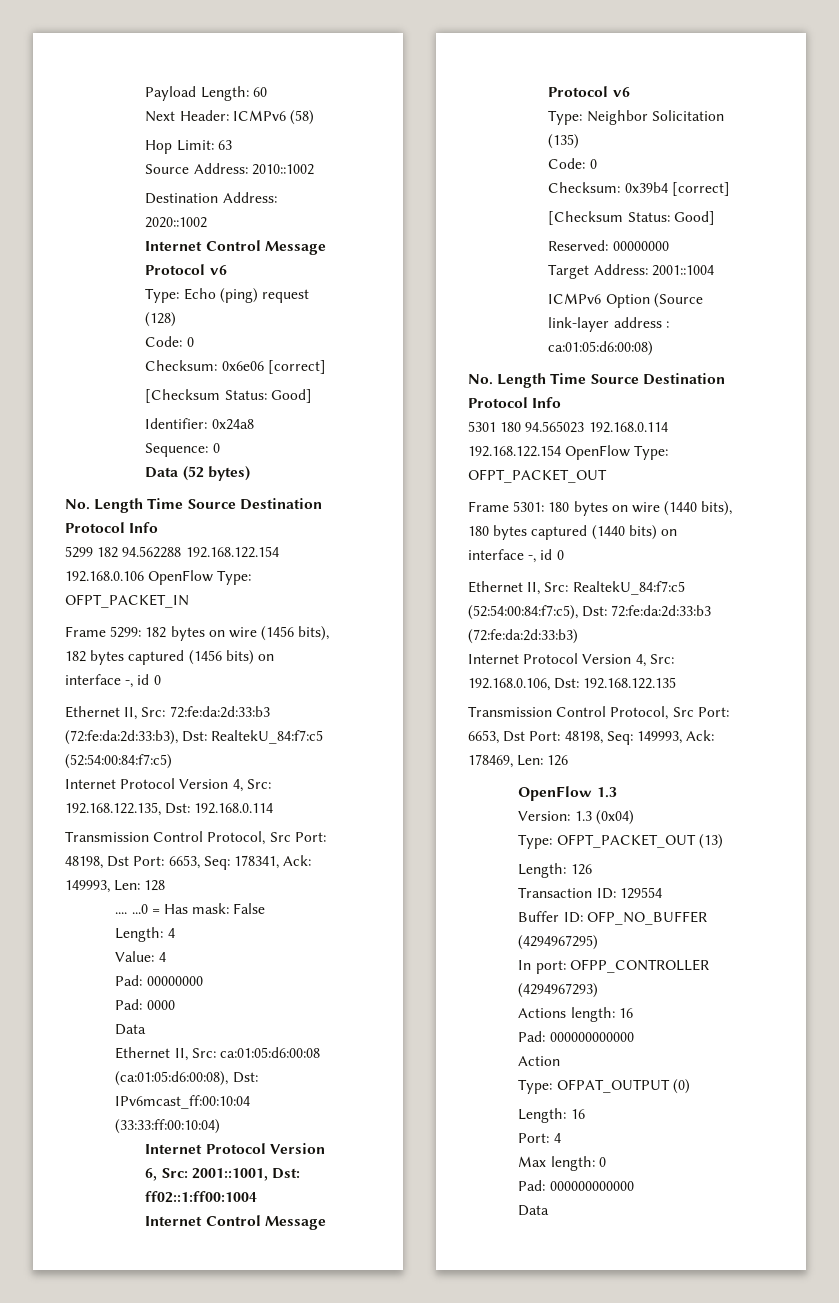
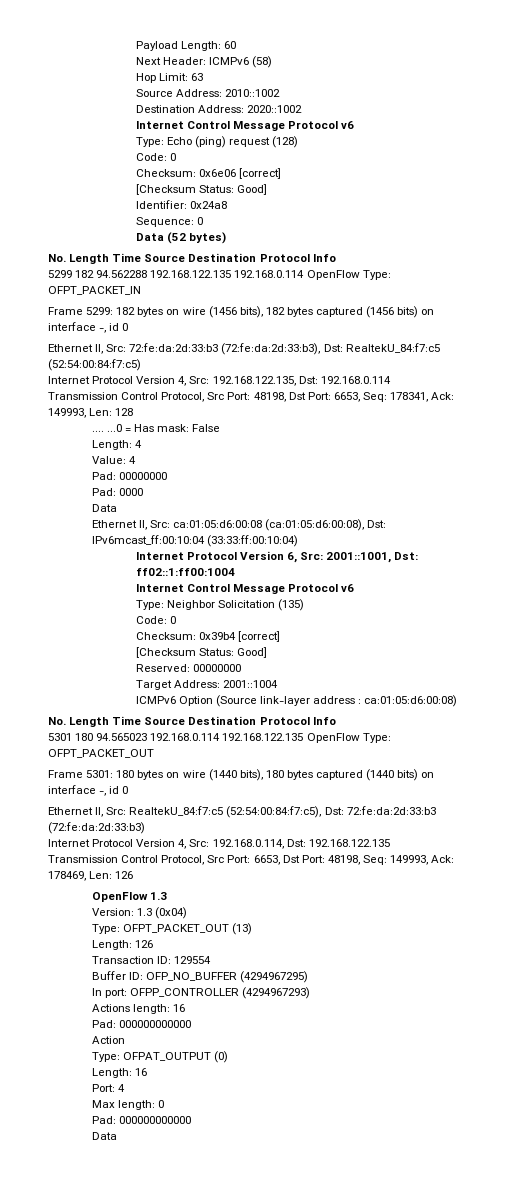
[185,546,279,558] [65,571,144,582] 192.168.122.154 192.168.0.106 -> [150,270,305,278] 192.168.122.135 192.168.0.114
[468,445,561,457] 192.168.122.154 -> [222,733,304,741] 192.168.122.135
[468,678,550,691] 192.168.0.106, -> [212,839,284,849] 192.168.0.114,

